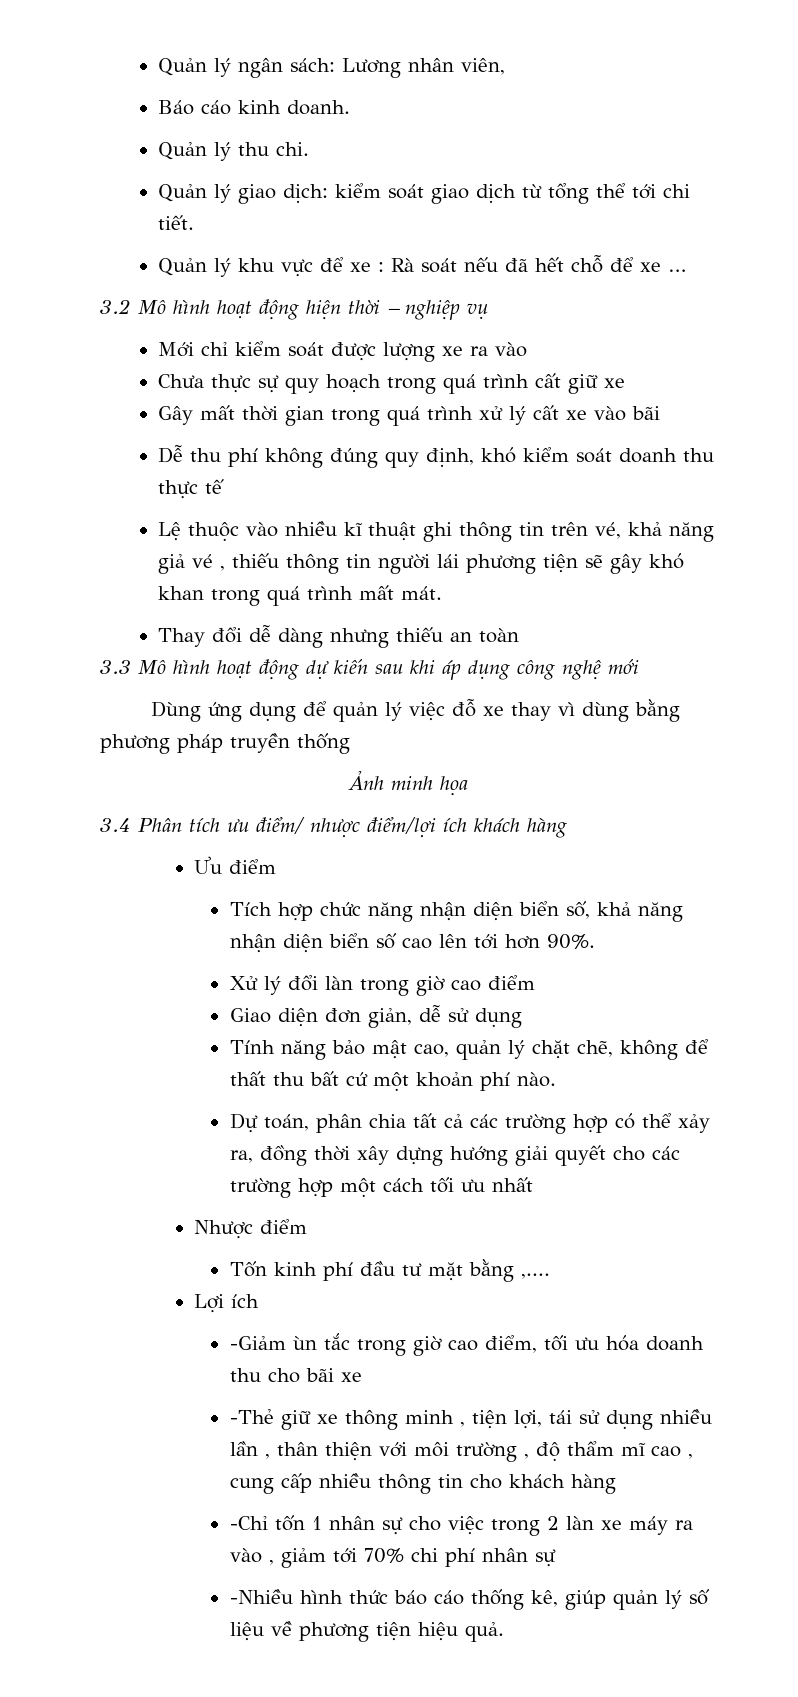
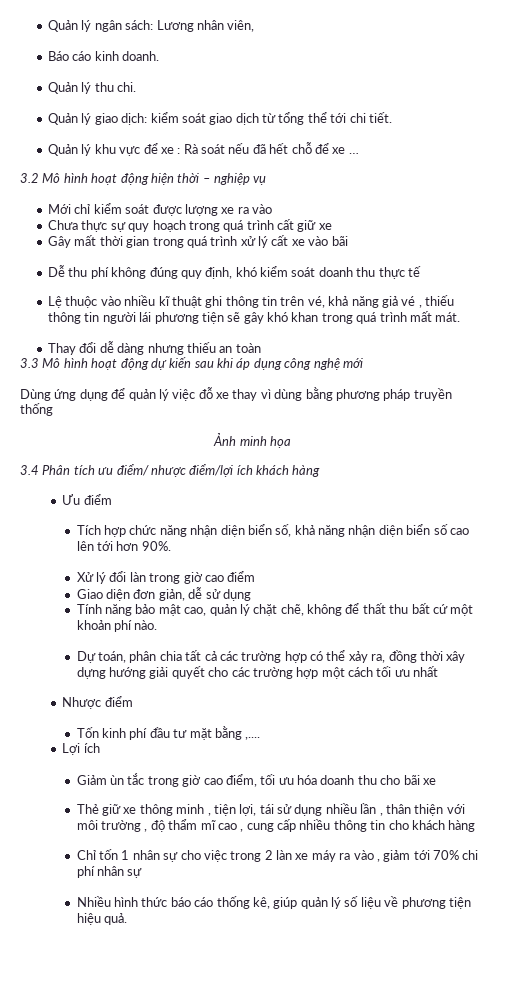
[229,1336,286,1350] -Giảm -> [76,775,107,785] Giảm
[229,1409,274,1424] -Thẻ -> [76,804,99,814] Thẻ
[229,1516,268,1530] -Chỉ -> [76,850,96,860] Chỉ
[229,1589,293,1604] -Nhiều -> [76,896,111,907] Nhiều

